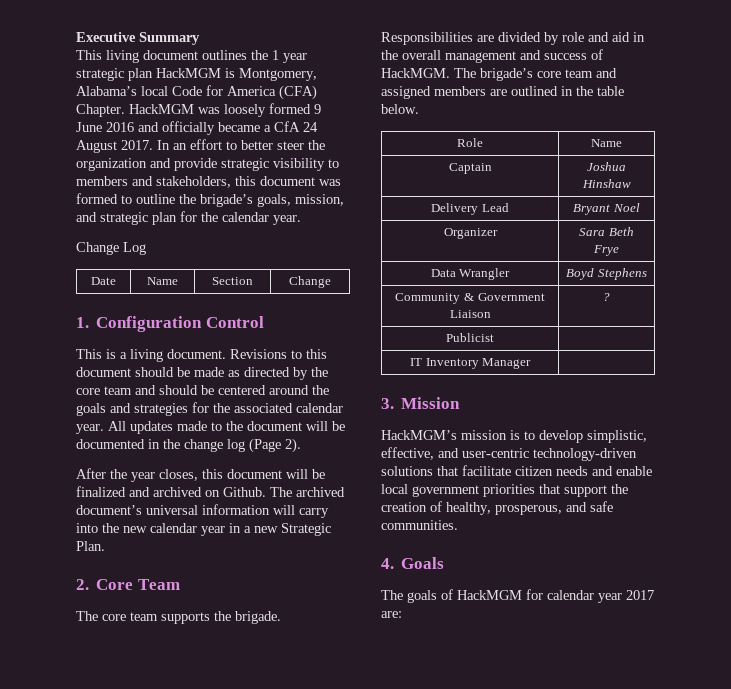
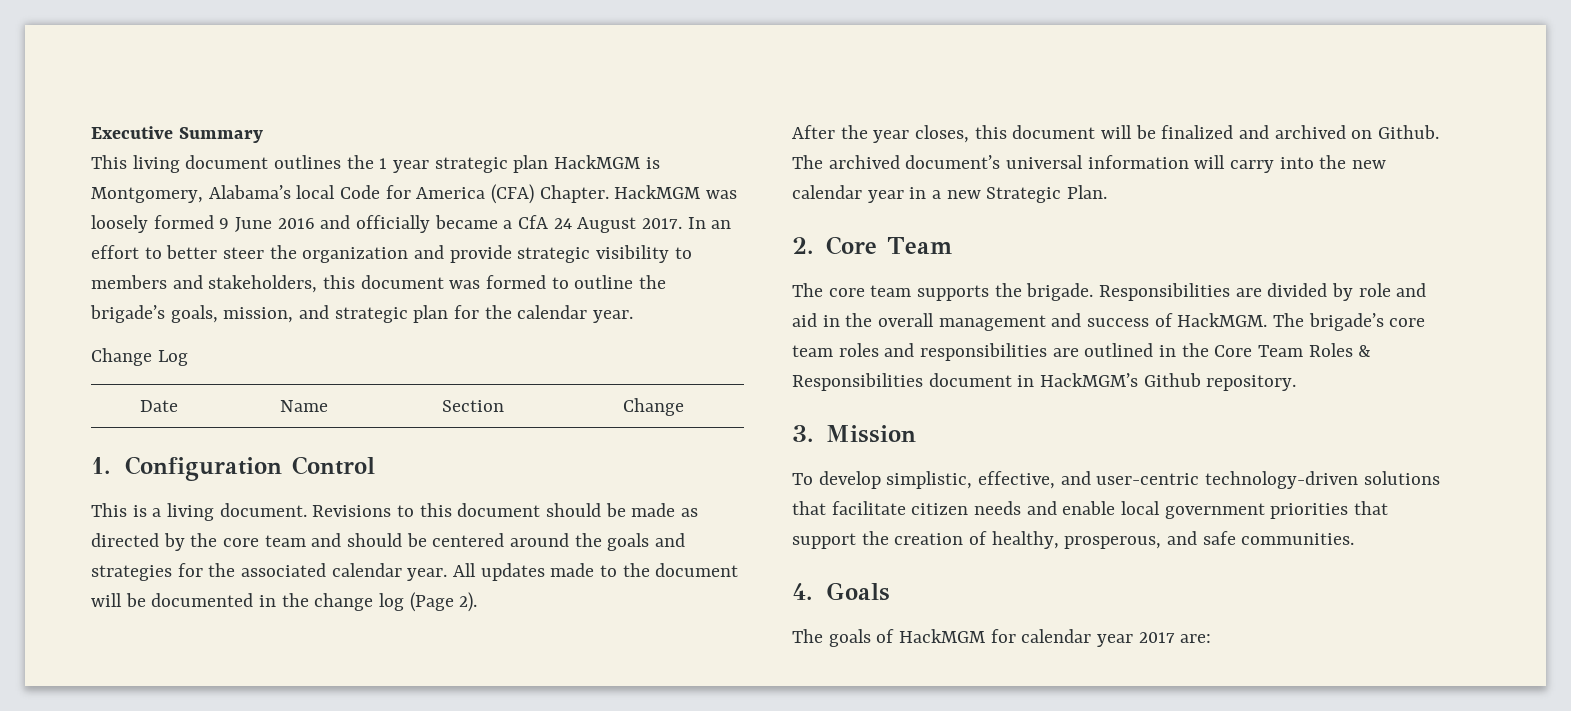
[596,68,617,78] [381,86,486,99] and assigned members -> [838,343,1048,361] roles and responsibilities
[597,86,624,96] [381,104,419,114] [457,138,483,147] [591,139,622,147] [448,163,492,174] [587,162,626,171] [581,179,631,188] [431,203,509,215] [573,203,640,215] [443,228,498,239] [579,227,634,236] [593,245,619,256] [430,268,511,280] [566,268,647,280] [395,293,545,304] [449,310,491,318] [603,293,610,301] [446,333,494,342] [409,358,532,369] [381,397,461,409] [381,430,535,440] table below. // Role | Name // Captain | Joshua Hinshaw // Delivery Lead | Bryant Noel // Organizer | Sara Beth Frye // Data Wrangler | Boyd Stephens // Community & Government Liaison | ? // Publicist | // IT Inventory Manager | // 3. Mission // HackMGM’s mission is to -> [1214,343,1372,357] [792,373,1297,391] [792,425,917,443] [792,473,813,485] Core Team Roles & Responsibilities document in HackMGM’s Github repository. // 3. Mission // To

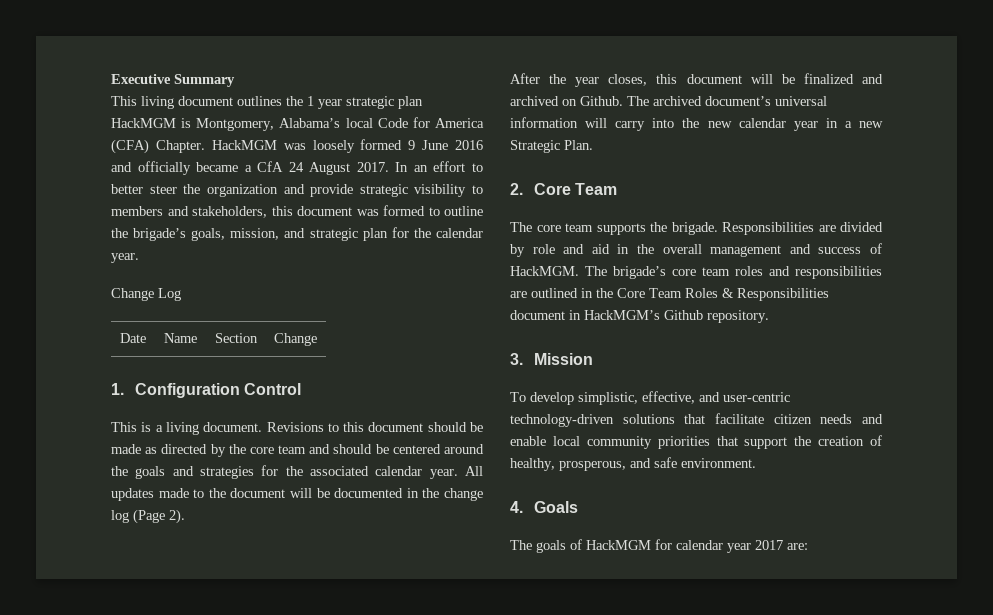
[1164,503,1265,519] government -> [586,436,652,449] community
[1241,533,1355,545] communities. -> [681,458,756,468] environment.

